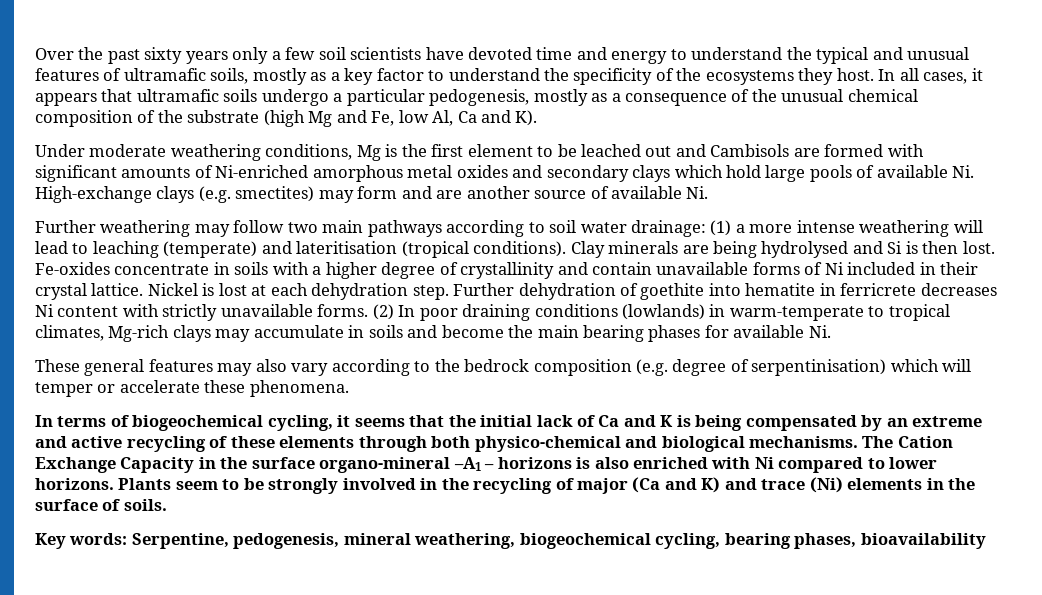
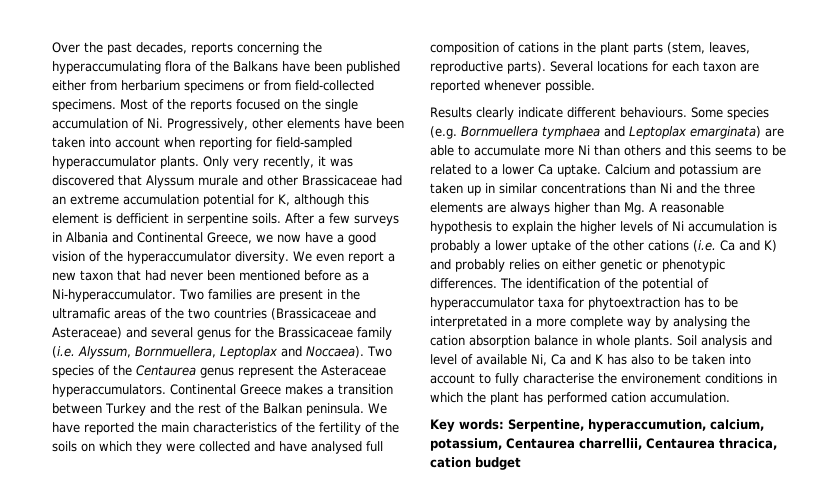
[144,47,970,64] [35,68,983,85] [35,89,918,106] [35,110,538,127] [35,144,924,161] [35,165,975,182] [35,186,709,203] [35,220,983,237] [35,241,995,258] [35,262,979,279] [35,283,997,300] [35,304,950,321] [35,325,831,342] [35,359,972,376] [35,380,349,397] [35,415,983,431] [35,436,953,452] [35,457,938,473] [35,477,976,494] [35,499,167,511] [35,533,986,549] sixty years only a few soil scientists have devoted time and energy to understand the typical and unusual features of ultramafic soils, mostly as a key factor to understand the specificity of the ecosystems they host. In all cases, it appears that ultramafic soils undergo a particular pedogenesis, mostly as a consequence of the unusual chemical composition of the substrate (high Mg and Fe, low Al, Ca and K). // Under moderate weathering conditions, Mg is the first element to be leached out and Cambisols are formed with significant amounts of Ni-enriched amorphous metal oxides and secondary clays which hold large pools of available Ni. High-exchange clays (e.g. smectites) may form and are another source of available Ni. // Further weathering may follow two main pathways according to soil water drainage: (1) a more intense weathering will lead to leaching (temperate) and lateritisation (tropical conditions). Clay minerals are being hydrolysed and Si is then lost. Fe-oxides concentrate in soils with a higher degree of crystallinity and contain unavailable forms of Ni included in their crystal lattice. Nickel is lost at each dehydration step. Further dehydration of goethite into hematite in ferricrete decreases Ni content with strictly unavailable forms. (2) In poor draining conditions (lowlands) in warm-temperate to tropical climates, Mg-rich clays may accumulate in soils and become the main bearing phases for available Ni. // These general features may also vary according to the bedrock composition (e.g. degree of serpentinisation) which will temper or accelerate these phenomena. // In terms of biogeochemical cycling, it seems that the initial lack of Ca and K is being compensated by an extreme and active recycling of these elements through both physico-chemical and biological mechanisms. The Cation Exchange Capacity in the surface organo-mineral –A1 – horizons is also enriched with Ni compared to lower horizons. Plants seem to be strongly involved in the recycling of major (Ca and K) and trace (Ni) elements in the surface of soils. // Key words: Serpentine, pedogenesis, mineral weathering, biogeochemical cycling, bearing phases, bioavailability -> [136,42,322,55] [52,61,400,74] [52,80,374,93] [52,99,358,112] [52,118,404,131] [52,137,352,150] [52,156,353,169] [52,175,402,188] [52,194,369,207] [52,213,399,226] [52,232,376,245] [52,251,395,264] [52,270,369,281] [52,289,360,302] [52,308,376,320] [52,327,392,340] [52,346,392,359] [52,365,386,378] [52,384,393,397] [52,403,387,416] [52,422,399,435] [52,441,383,454] [430,42,750,55] [430,61,759,74] [430,80,595,93] [430,107,769,120] [430,126,784,139] [430,145,786,156] [430,164,761,177] [430,183,755,196] [430,202,724,215] [430,221,777,234] [430,240,777,253] [430,259,725,272] [430,278,709,291] [430,297,738,310] [430,316,750,329] [430,335,772,348] [430,354,751,366] [430,373,777,386] [430,392,730,405] [430,419,764,432] [430,438,777,451] [430,457,521,470] decades, reports concerning the hyperaccumulating flora of the Balkans have been published either from herbarium specimens or from field-collected specimens. Most of the reports focused on the single accumulation of Ni. Progressively, other elements have been taken into account when reporting for field-sampled hyperaccumulator plants. Only very recently, it was discovered that Alyssum murale and other Brassicaceae had an extreme accumulation potential for K, although this element is defficient in serpentine soils. After a few surveys in Albania and Continental Greece, we now have a good vision of the hyperaccumulator diversity. We even report a new taxon that had never been mentioned before as a Ni-hyperaccumulator. Two families are present in the ultramafic areas of the two countries (Brassicaceae and Asteraceae) and several genus for the Brassicaceae family (i.e. Alyssum, Bornmuellera, Leptoplax and Noccaea). Two species of the Centaurea genus represent the Asteraceae hyperaccumulators. Continental Greece makes a transition between Turkey and the rest of the Balkan peninsula. We have reported the main characteristics of the fertility of the soils on which they were collected and have analysed full composition of cations in the plant parts (stem, leaves, reproductive parts). Several locations for each taxon are reported whenever possible. // Results clearly indicate different behaviours. Some species (e.g. Bornmuellera tymphaea and Leptoplax emarginata) are able to accumulate more Ni than others and this seems to be related to a lower Ca uptake. Calcium and potassium are taken up in similar concentrations than Ni and the three elements are always higher than Mg. A reasonable hypothesis to explain the higher levels of Ni accumulation is probably a lower uptake of the other cations (i.e. Ca and K) and probably relies on either genetic or phenotypic differences. The identification of the potential of hyperaccumulator taxa for phytoextraction has to be interpretated in a more complete way by analysing the cation absorption balance in whole plants. Soil analysis and level of available Ni, Ca and K has also to be taken into account to fully characterise the environement conditions in which the plant has performed cation accumulation. // Key words: Serpentine, hyperaccumution, calcium, potassium, Centaurea charrellii, Centaurea thracica, cation budget

